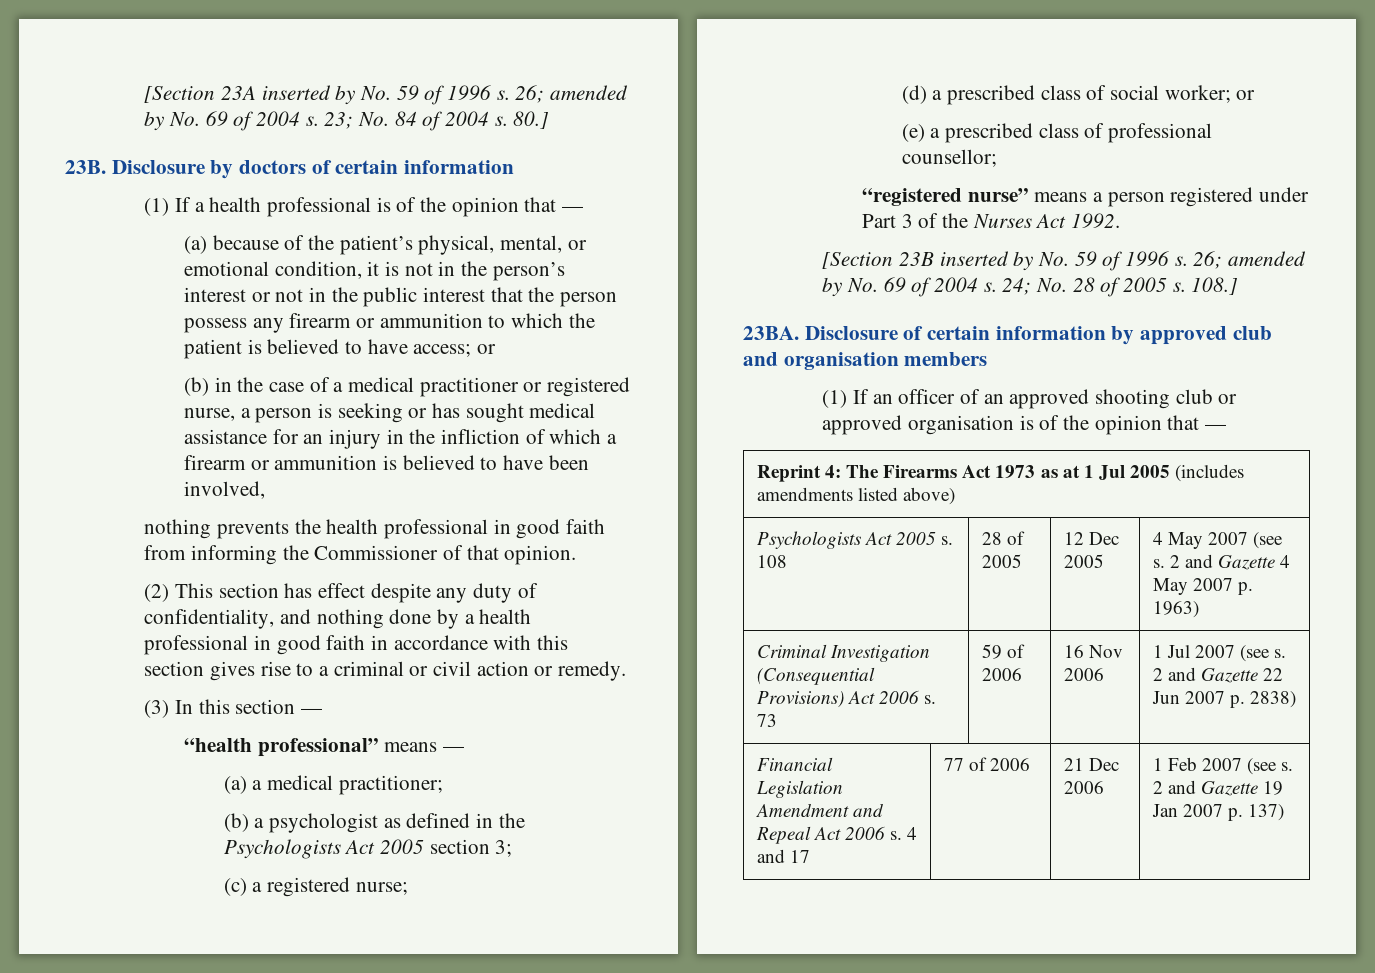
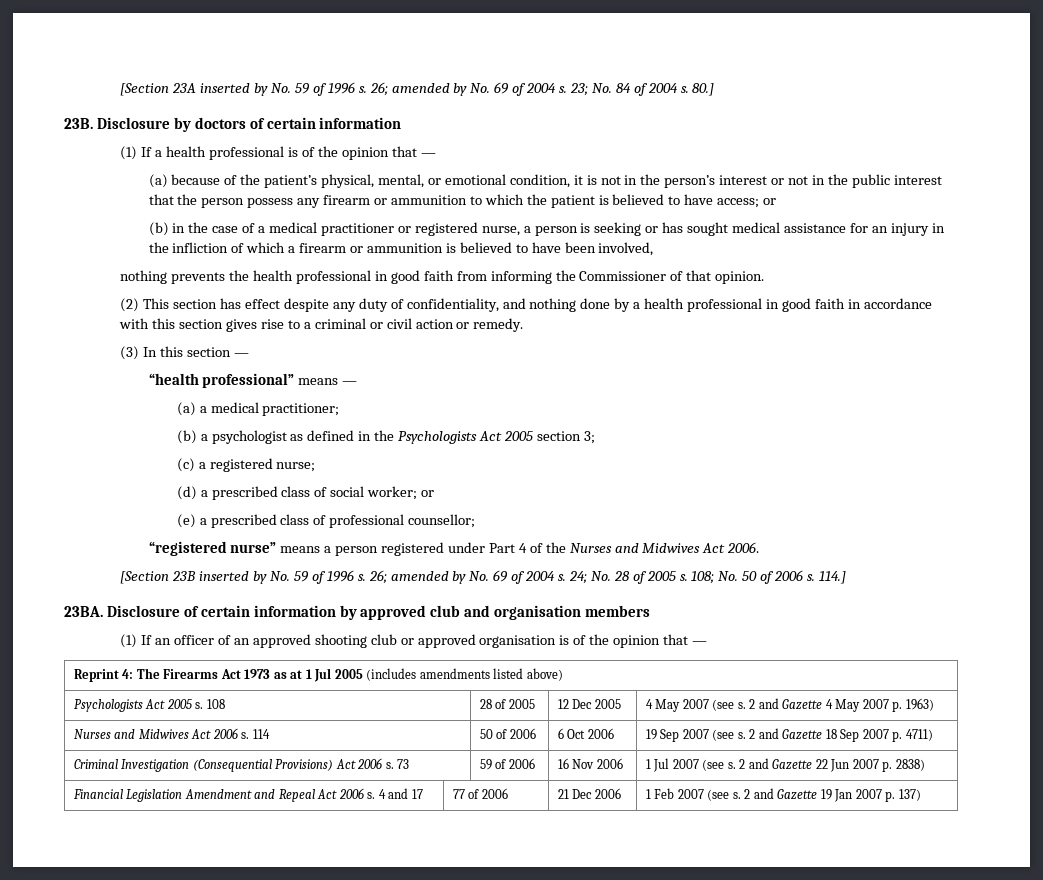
[901,214,913,228] 3 -> [518,543,527,553] 4
[1035,213,1121,228] Act 1992. -> [614,542,760,553] and Midwives Act 2006.
[1191,277,1239,295] 108.] -> [691,570,846,584] 108; No. 50 of 2006 s. 114.]
(1199, 609) none -> [73,728,270,739] [479,728,536,739] [557,728,614,739] [645,728,933,742] // Nurses and Midwives Act 2006 s. 114 | 50 of 2006 | 6 Oct 2006 | 19 Sep 2007 (see s. 2 and Gazette 18 Sep 2007 p. 4711)

